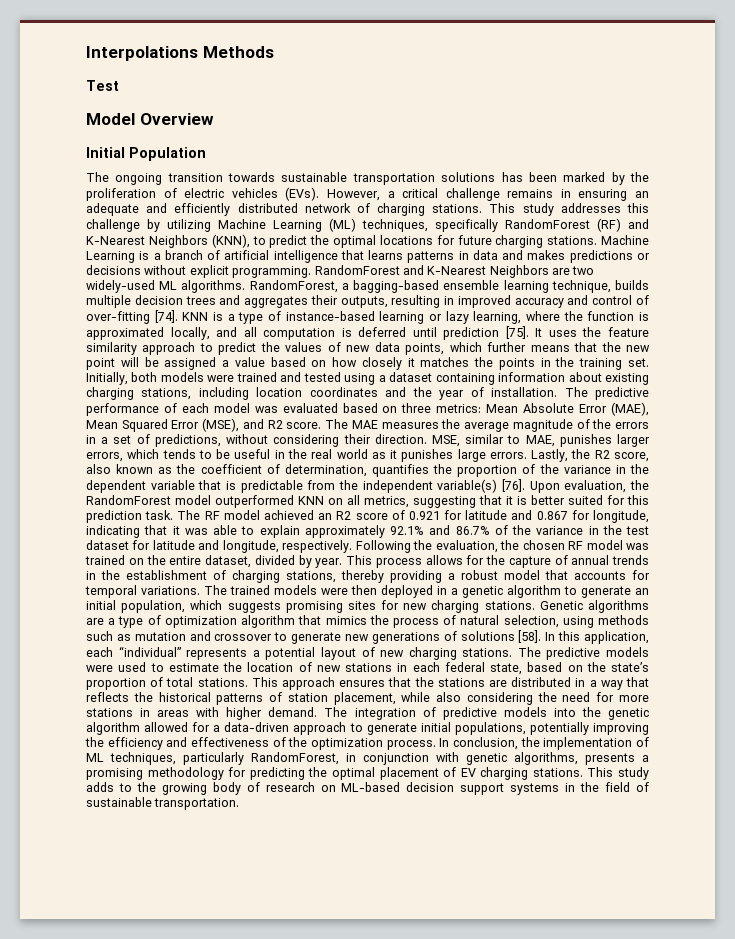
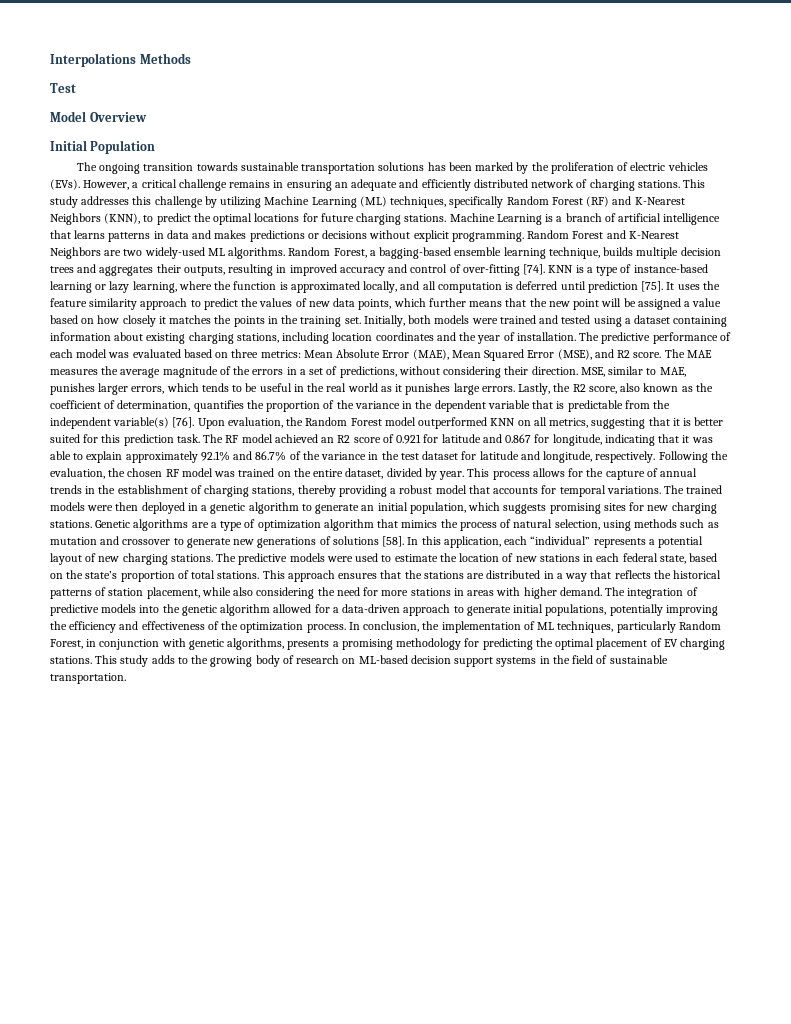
[505,219,590,229] RandomForest -> [506,196,583,205] Random Forest
[314,265,400,275] RandomForest -> [527,230,604,239] Random Forest
[249,280,338,293] RandomForest, -> [288,247,367,258] Random Forest,
[86,495,171,505] RandomForest -> [305,417,382,426] Random Forest
[251,752,339,765] RandomForest, -> [678,621,721,630] [50,639,83,649] Random Forest,

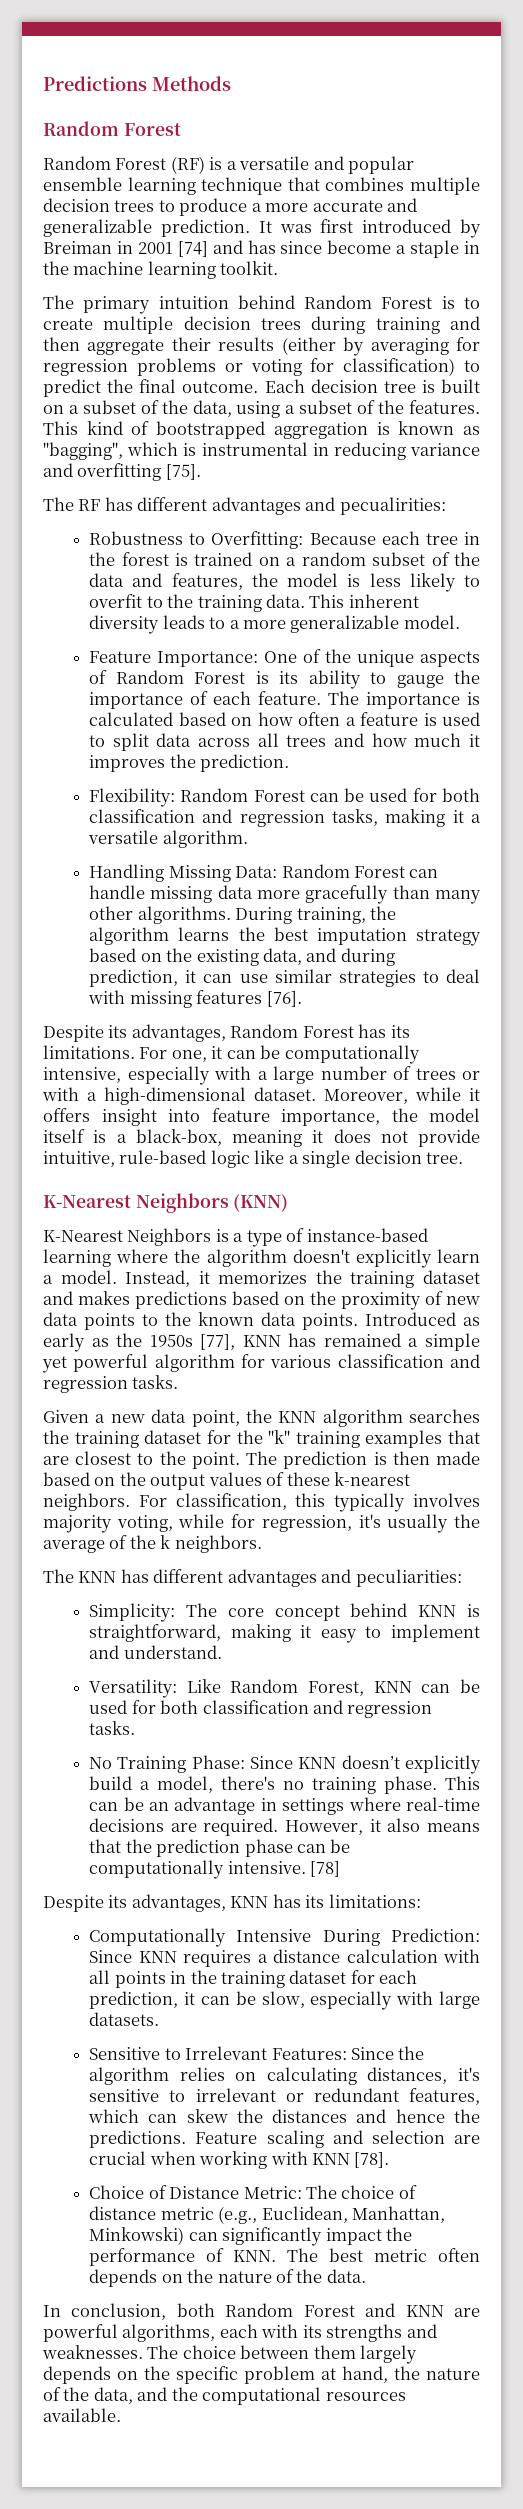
[50,53,136,67] Interpolations -> [43,76,147,91] Predictions
[50,83,76,93] [50,111,147,122] [50,140,156,154] [76,162,708,174] [50,179,706,191] [50,196,685,208] [50,213,721,225] [50,230,679,242] [50,247,721,259] [50,264,574,276] Test // Model Overview // Initial Population // The ongoing transition towards sustainable transportation solutions has been marked by the proliferation of electric vehicles (EVs). However, a critical challenge remains in ensuring an adequate and efficiently distributed network of charging stations. This study addresses this challenge by utilizing Machine Learning (ML) techniques, specifically Random Forest (RF) and K-Nearest Neighbors (KNN), to predict the optimal locations for future charging stations. Machine Learning is a branch of artificial intelligence that learns patterns in data and makes predictions or decisions without explicit programming. Random Forest and K-Nearest Neighbors are two widely-used ML algorithms. Random Forest, a bagging-based ensemble learning technique, builds multiple decision trees and aggregates their outputs, resulting in improved accuracy and control of over-fitting [74]. KNN -> [43,121,181,136] [43,156,415,174] [43,177,481,195] [43,198,418,216] [43,219,481,238] [43,240,480,258] [43,261,279,279] [43,295,480,314] [43,316,480,334] [43,337,480,356] [43,358,480,376] [43,379,480,397] [43,400,481,418] [43,421,481,439] [43,442,481,460] [43,463,201,481] [43,497,446,515] [89,531,480,549] [89,552,480,566] [89,573,480,592] [89,594,419,612] [89,615,460,634] [89,649,480,667] [89,670,480,689] [89,691,480,709] [89,712,480,726] [89,733,480,751] [89,754,290,772] [89,788,480,807] [89,809,482,827] [88,830,248,848] [89,864,439,882] [89,885,481,904] [89,906,397,924] [89,927,481,946] [89,948,395,966] [89,969,480,987] [88,990,302,1008] [43,1024,410,1042] [43,1045,420,1064] [43,1066,480,1085] [42,1087,480,1105] [43,1108,480,1126] [43,1129,480,1147] [43,1150,464,1168] [43,1193,289,1213] [43,1228,212,1246] Random Forest // Random Forest (RF) is a versatile and popular ensemble learning technique that combines multiple decision trees to produce a more accurate and generalizable prediction. It was first introduced by Breiman in 2001 [74] and has since become a staple in the machine learning toolkit. // The primary intuition behind Random Forest is to create multiple decision trees during training and then aggregate their results (either by averaging for regression problems or voting for classification) to predict the final outcome. Each decision tree is built on a subset of the data, using a subset of the features. This kind of bootstrapped aggregation is known as "bagging", which is instrumental in reducing variance and overfitting [75]. // The RF has different advantages and pecualirities: // Robustness to Overfitting: Because each tree in the forest is trained on a random subset of the data and features, the model is less likely to overfit to the training data. This inherent diversity leads to a more generalizable model. // Feature Importance: One of the unique aspects of Random Forest is its ability to gauge the importance of each feature. The importance is calculated based on how often a feature is used to split data across all trees and how much it improves the prediction. // Flexibility: Random Forest can be used for both classification and regression tasks, making it a versatile algorithm. // Handling Missing Data: Random Forest can handle missing data more gracefully than many other algorithms. During training, the algorithm learns the best imputation strategy based on the existing data, and during prediction, it can use similar strategies to deal with missing features [76]. // Despite its advantages, Random Forest has its limitations. For one, it can be computationally intensive, especially with a large number of trees or with a high-dimensional dataset. Moreover, while it offers insight into feature importance, the model itself is a black-box, meaning it does not provide intuitive, rule-based logic like a single decision tree. // K-Nearest Neighbors (KNN) // K-Nearest Neighbors
[95,281,720,293] [50,298,722,310] [50,315,728,327] [50,332,731,344] [50,349,712,361] [50,366,686,378] [50,383,713,395] [50,400,671,412] [50,417,724,429] [50,434,713,446] [50,451,728,463] [50,468,698,480] [50,485,723,497] [50,502,717,514] [50,519,719,531] [50,536,704,548] [50,553,718,565] [50,570,722,582] [50,587,698,599] [50,604,718,616] [50,621,721,633] [50,638,726,650] [50,655,668,667] [50,673,126,684] or lazy learning, where the function is approximated locally, and all computation is deferred until prediction [75]. It uses the feature similarity approach to predict the values of new data points, which further means that the new point will be assigned a value based on how closely it matches the points in the training set. Initially, both models were trained and tested using a dataset containing information about existing charging stations, including location coordinates and the year of installation. The predictive performance of each model was evaluated based on three metrics: Mean Absolute Error (MAE), Mean Squared Error (MSE), and R2 score. The MAE measures the average magnitude of the errors in a set of predictions, without considering their direction. MSE, similar to MAE, punishes larger errors, which tends to be useful in the real world as it punishes large errors. Lastly, the R2 score, also known as the coefficient of determination, quantifies the proportion of the variance in the dependent variable that is predictable from the independent variable(s) [76]. Upon evaluation, the Random Forest model outperformed KNN on all metrics, suggesting that it is better suited for this prediction task. The RF model achieved an R2 score of 0.921 for latitude and 0.867 for longitude, indicating that it was able to explain approximately 92.1% and 86.7% of the variance in the test dataset for latitude and longitude, respectively. Following the evaluation, the chosen RF model was trained on the entire dataset, divided by year. This process allows for the capture of annual trends in the establishment of charging stations, thereby providing a robust model that accounts for temporal variations. The trained models were then deployed in a genetic algorithm to generate an initial population, which suggests promising sites for new charging stations. Genetic algorithms are a type of optimization algorithm that mimics the process of natural selection, using methods such as mutation and crossover to generate new generations of solutions [58]. In this application, each “individual” represents a potential layout of new charging stations. The predictive models were used to estimate the location of new stations in each federal state, based on the state’s proportion of total stations. This approach ensures that the stations are distributed in a way that reflects the historical patterns of station placement, while also considering the need for more stations in areas with higher demand. The integration of predictive models into the genetic algorithm allowed for a data-driven approach to generate initial populations, potentially improving the efficiency and effectiveness of the optimization process. In conclusion, the implementation of ML techniques, particularly Random Forest, in conjunction with genetic algorithms, presents a promising methodology for predicting the optimal placement of EV charging stations. This study adds to the growing body of research on ML-based decision support systems in the field of sustainable transportation. -> [116,1249,480,1268] [43,1270,480,1288] [43,1291,480,1310] [43,1312,480,1330] [43,1333,480,1352] [42,1354,480,1373] [43,1375,179,1393] [43,1409,480,1427] [43,1430,480,1448] [43,1451,481,1469] [43,1472,411,1490] [43,1493,481,1512] [43,1514,481,1533] [43,1535,262,1553] [43,1569,462,1587] [89,1603,481,1622] [89,1624,481,1643] [89,1645,222,1659] [89,1679,480,1698] [89,1700,433,1718] [89,1721,136,1735] [89,1755,481,1774] [89,1776,480,1794] [89,1797,480,1815] [89,1818,480,1836] [89,1839,351,1857] [89,1860,341,1879] [43,1894,421,1912] [89,1928,480,1947] [89,1949,480,1967] [89,1970,418,1988] [89,1991,481,2010] [89,2012,160,2026] [89,2046,425,2060] [89,2067,480,2085] [89,2088,480,2105] [88,2109,480,2123] [89,2130,480,2148] [89,2151,390,2169] [89,2185,417,2199] [89,2206,446,2224] [89,2227,413,2246] [89,2248,480,2266] [89,2269,366,2287] [43,2303,481,2320] [43,2324,437,2342] [42,2345,418,2364] [43,2366,480,2384] [43,2387,406,2405] [43,2408,121,2422] where the algorithm doesn't explicitly learn a model. Instead, it memorizes the training dataset and makes predictions based on the proximity of new data points to the known data points. Introduced as early as the 1950s [77], KNN has remained a simple yet powerful algorithm for various classification and regression tasks. // Given a new data point, the KNN algorithm searches the training dataset for the "k" training examples that are closest to the point. The prediction is then made based on the output values of these k-nearest neighbors. For classification, this typically involves majority voting, while for regression, it's usually the average of the k neighbors. // The KNN has different advantages and peculiarities: // Simplicity: The core concept behind KNN is straightforward, making it easy to implement and understand. // Versatility: Like Random Forest, KNN can be used for both classification and regression tasks. // No Training Phase: Since KNN doesn’t explicitly build a model, there's no training phase. This can be an advantage in settings where real-time decisions are required. However, it also means that the prediction phase can be computationally intensive. [78] // Despite its advantages, KNN has its limitations: // Computationally Intensive During Prediction: Since KNN requires a distance calculation with all points in the training dataset for each prediction, it can be slow, especially with large datasets. // Sensitive to Irrelevant Features: Since the algorithm relies on calculating distances, it's sensitive to irrelevant or redundant features, which can skew the distances and hence the predictions. Feature scaling and selection are crucial when working with KNN [78]. // Choice of Distance Metric: The choice of distance metric (e.g., Euclidean, Manhattan, Minkowski) can significantly impact the performance of KNN. The best metric often depends on the nature of the data. // In conclusion, both Random Forest and KNN are powerful algorithms, each with its strengths and weaknesses. The choice between them largely depends on the specific problem at hand, the nature of the data, and the computational resources available.

